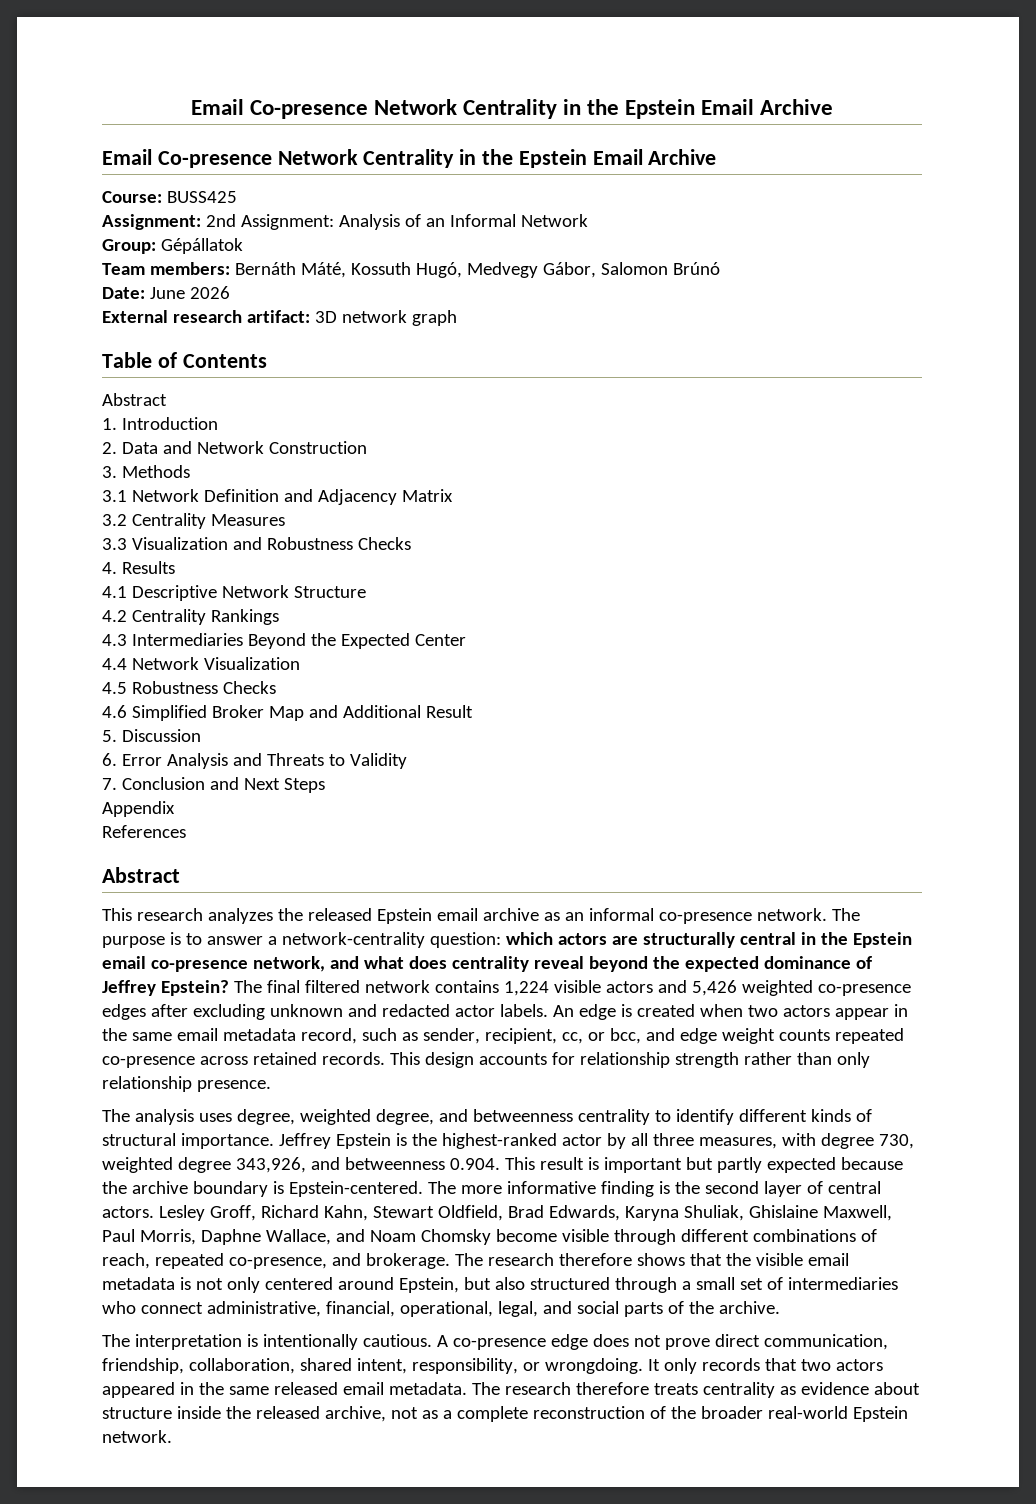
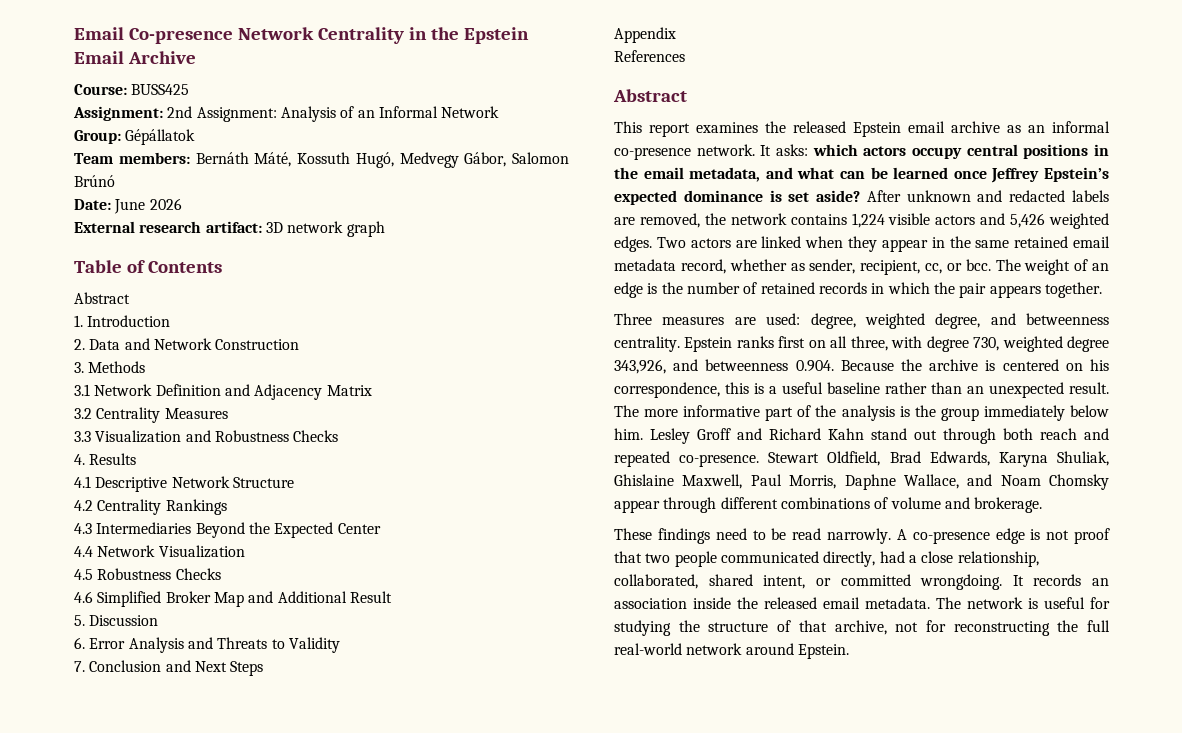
[190,99,834,119] [102,149,717,168] Email Co-presence Network Centrality in the Epstein Email Archive // Email Co-presence Network Centrality in the Epstein Email Archive -> [74,27,529,44] [74,51,196,64] Email Co-presence Network Centrality in the Epstein Email Archive
[136,908,273,924] research analyzes -> [649,122,758,137] report examines
[831,908,860,921] [102,932,912,948] [102,956,872,972] [102,980,360,996] The purpose is to answer a network-centrality question: which actors are structurally central in the Epstein email co-presence network, and what does centrality reveal beyond the expected dominance of Jeffrey Epstein? The final filtered -> [760,144,1109,159] [614,167,1109,183] [614,190,1109,205] [614,213,726,228] It asks: which actors occupy central positions in the email metadata, and what can be learned once Jeffrey Epstein’s expected dominance is set aside? After unknown and redacted labels are removed, the
[817,984,911,996] [102,1004,830,1020] co-presence edges after excluding unknown and redacted actor labels. An edge is created when two actors -> [614,236,877,252] edges. Two actors are linked when they
(172, 1036) none -> [1014,236,1069,248] retained
[361,1028,397,1041] such -> [729,259,787,271] whether
[609,1028,904,1044] [102,1052,870,1068] [102,1076,271,1092] [102,1109,232,1125] bcc, and edge weight counts repeated co-presence across retained records. This design accounts for relationship strength rather than only relationship presence. // The analysis uses -> [965,259,1109,275] [614,282,1102,298] [614,313,801,325] bcc. The weight of an edge is the number of retained records in which the pair appears together. // Three measures are used:
[577,1109,872,1125] [102,1133,777,1149] centrality to identify different kinds of structural importance. Jeffrey Epstein is the highest-ranked actor by all three measures, -> [614,336,888,352] centrality. Epstein ranks first on all three,
[504,1157,903,1173] [102,1181,881,1197] [102,1205,368,1221] This result is important but partly expected because the archive boundary is Epstein-centered. The more informative finding is the second layer of central actors. Lesley Groff, Richard Kahn, -> [840,359,1109,371] [614,382,1109,398] [614,405,1109,421] [614,428,1109,444] [614,451,760,467] Because the archive is centered on his correspondence, this is a useful baseline rather than an unexpected result. The more informative part of the analysis is the group immediately below him. Lesley Groff and Richard Kahn stand out through both reach and repeated co-presence.
[495,1229,609,1242] become visible -> [614,500,660,513] appear
[102,1253,327,1269] reach, repeated co-presence, -> [890,497,941,509] volume
[454,1253,849,1266] [102,1277,898,1293] [102,1301,780,1317] [102,1334,888,1350] [102,1358,883,1374] [102,1382,920,1398] [102,1406,908,1422] [102,1430,172,1443] The research therefore shows that the visible email metadata is not only centered around Epstein, but also structured through a small set of intermediaries who connect administrative, financial, operational, legal, and social parts of the archive. // The interpretation is intentionally cautious. A co-presence edge does not prove direct communication, friendship, collaboration, shared intent, responsibility, or wrongdoing. It only records that two actors appeared in the same released email metadata. The research therefore treats centrality as evidence about structure inside the released archive, not as a complete reconstruction of the broader real-world Epstein network. -> [614,528,1110,544] [614,551,1039,567] [614,574,1109,590] [614,597,1110,609] [614,620,1110,636] [614,643,849,659] // These findings need to be read narrowly. A co-presence edge is not proof that two people communicated directly, had a close relationship, collaborated, shared intent, or committed wrongdoing. It records an association inside the released email metadata. The network is useful for studying the structure of that archive, not for reconstructing the full real-world network around Epstein.

